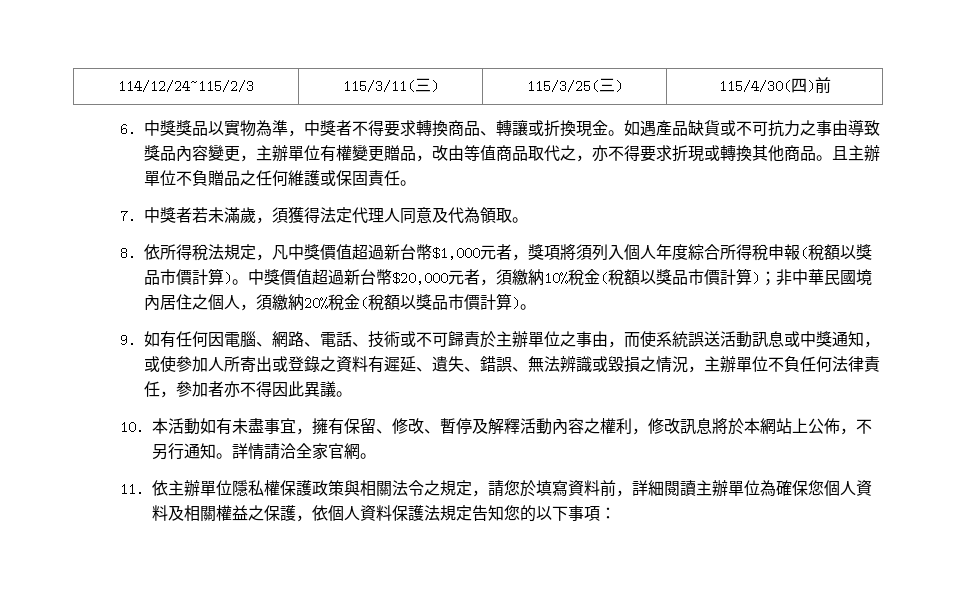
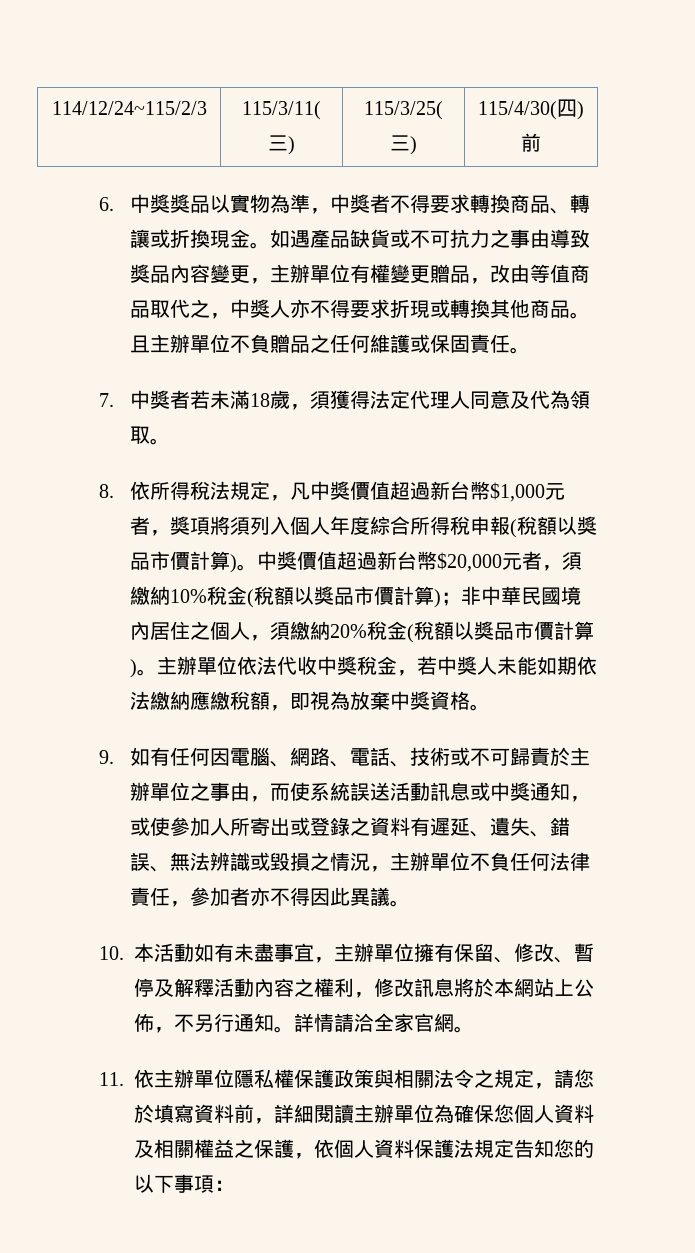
(592, 158) none -> [230,299,291,318] 中獎人
(240, 215) none -> [250,393,271,407] 18
(536, 307) none -> [157,656,598,676] [130,691,491,711] 主辦單位依法代收中獎稅金，若中獎人未能如期依法繳納應繳稅額，即視為放棄中獎資格。
(312, 431) none -> [334,943,415,962] 主辦單位

